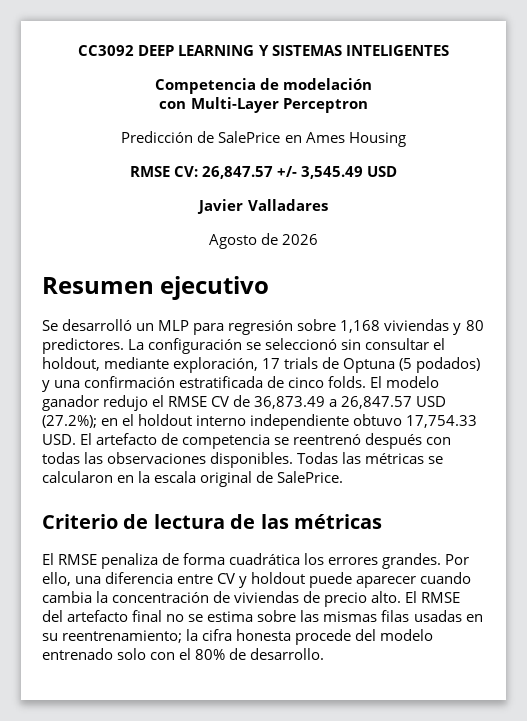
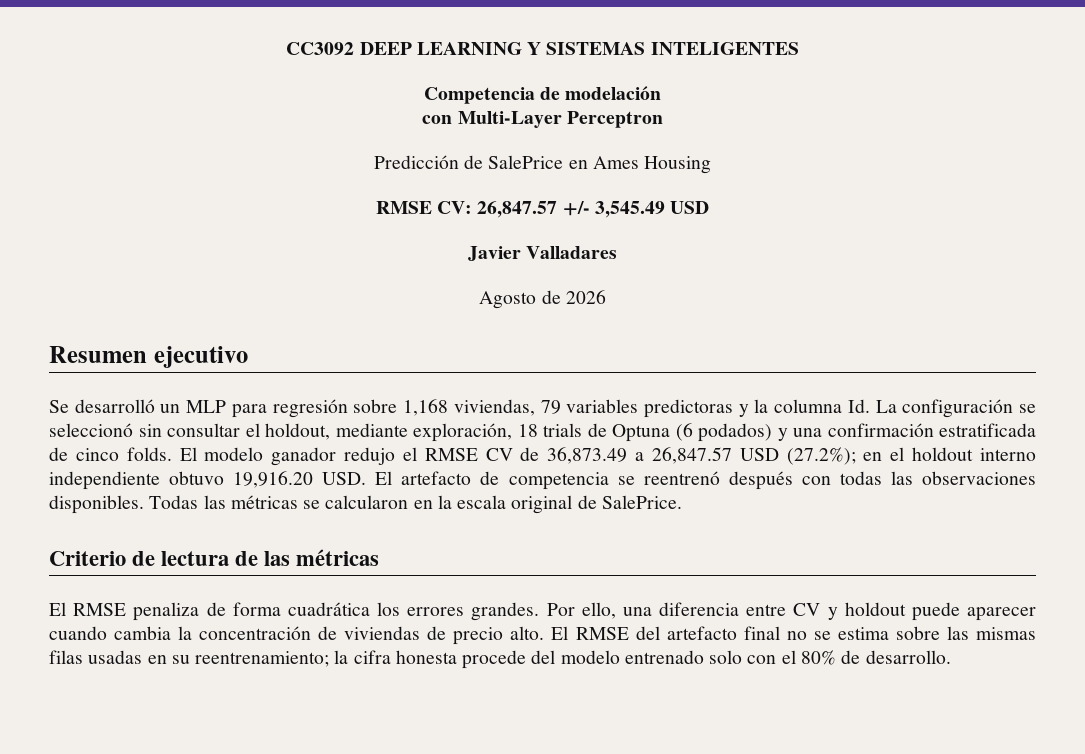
[384,319,484,335] [42,338,124,354] viviendas y 80 predictores. -> [453,399,870,418] viviendas, 79 variables predictoras y la columna Id.
[262,358,281,369] 17 -> [517,424,538,437] 18
[399,358,413,371] (5 -> [675,423,693,441] (6
[406,415,478,428] 17,754.33 -> [233,471,314,488] 19,916.20

